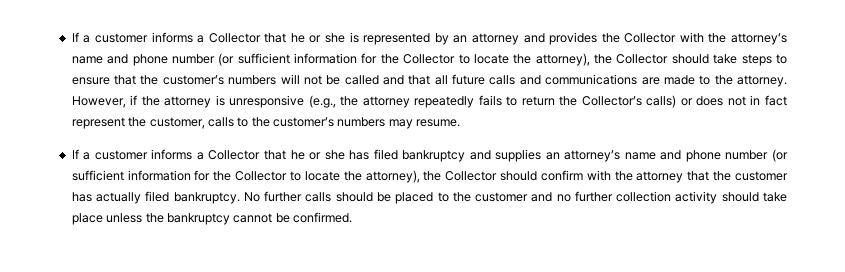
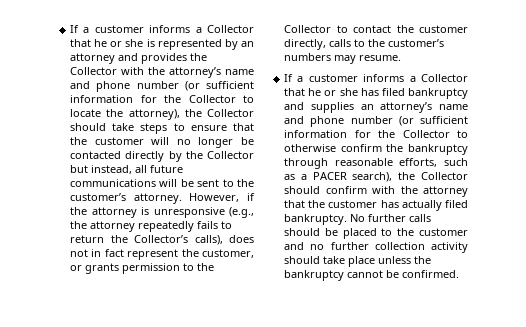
[162,74,733,85] customer’s numbers will not be called and that all future calls and communications are made to the -> [94,137,255,148] [70,151,254,162] [70,165,184,174] [70,179,254,187] [70,193,127,201] customer will no longer be contacted directly by the Collector but instead, all future communications will be sent to the customer’s
[646,95,693,108] calls) or -> [194,235,223,245] calls),
(205, 123) none -> [70,263,215,274] [284,25,468,33] [284,39,327,50] or grants permission to the Collector to contact the customer directly,
[304,170,420,183] locate the attorney), -> [284,144,468,155] [284,158,468,169] [284,172,393,182] otherwise confirm the bankruptcy through reasonable efforts, such as a PACER search),

